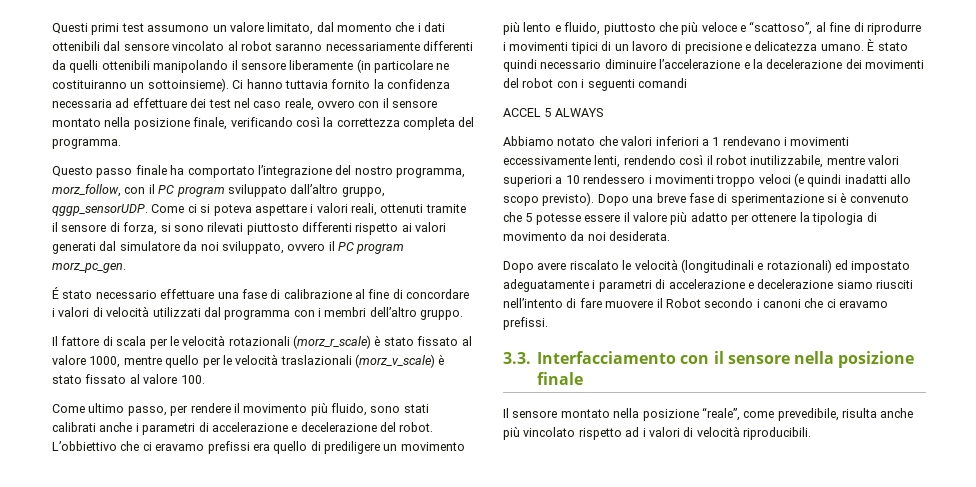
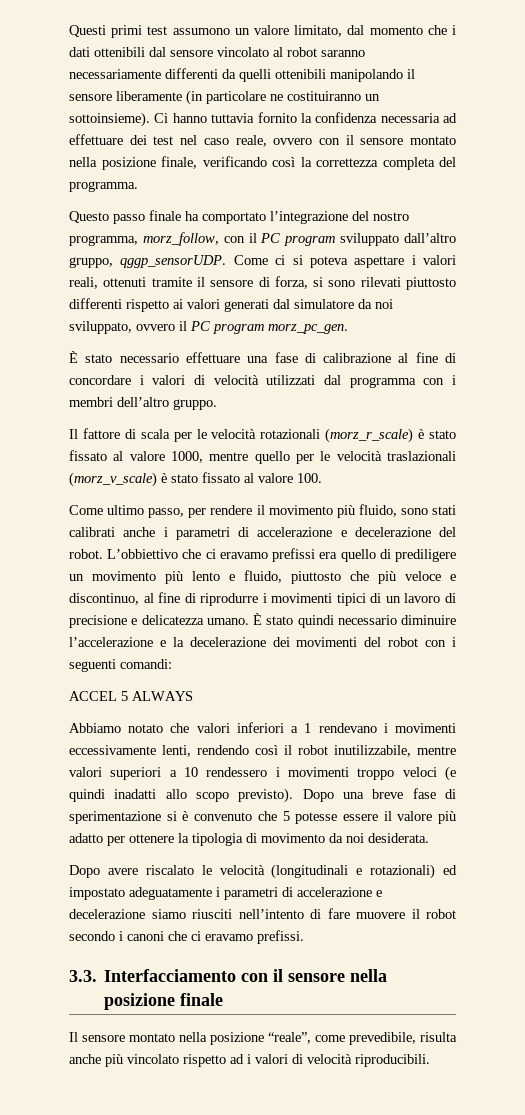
[52,287,59,299] É -> [69,351,78,363] È
[749,21,813,35] “scattoso”, -> [69,593,139,605] discontinuo,
[637,78,687,88] comandi -> [120,659,172,669] comandi:
[665,298,701,308] Robot -> [426,909,456,919] robot

